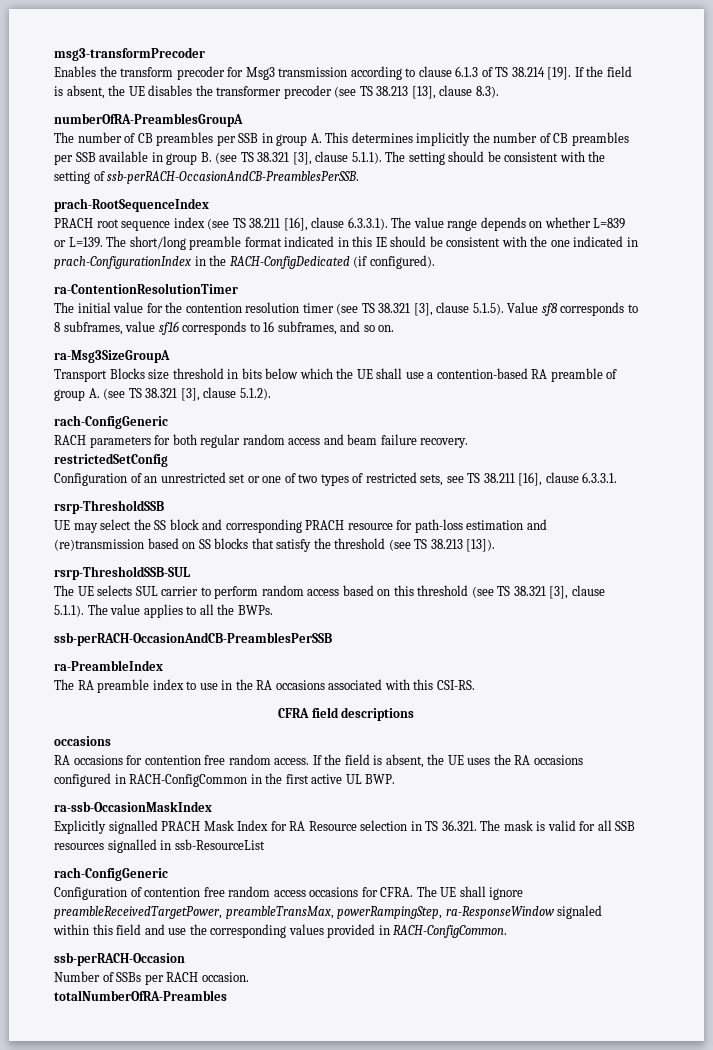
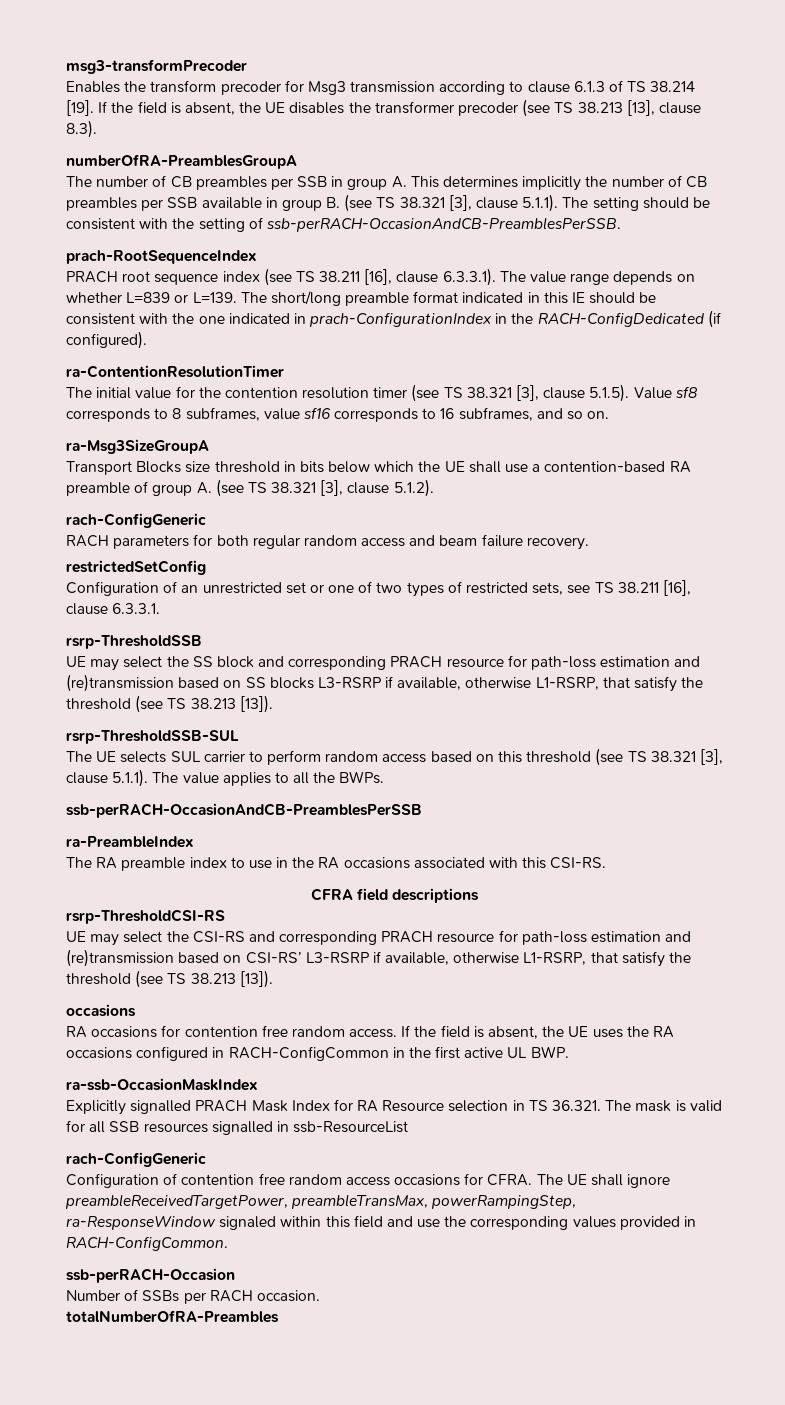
(249, 543) none -> [317,676,599,690] L3-RSRP if available, otherwise L1-RSRP,
(415, 714) none -> [66,909,225,924] [66,930,692,946] [66,949,692,967] [66,970,273,988] // rsrp-ThresholdCSI-RS // UE may select the CSI-RS and corresponding PRACH resource for path-loss estimation and (re)transmission based on CSI-RS’ L3-RSRP if available, otherwise L1-RSRP, that satisfy the threshold (see TS 38.213 [13]).

